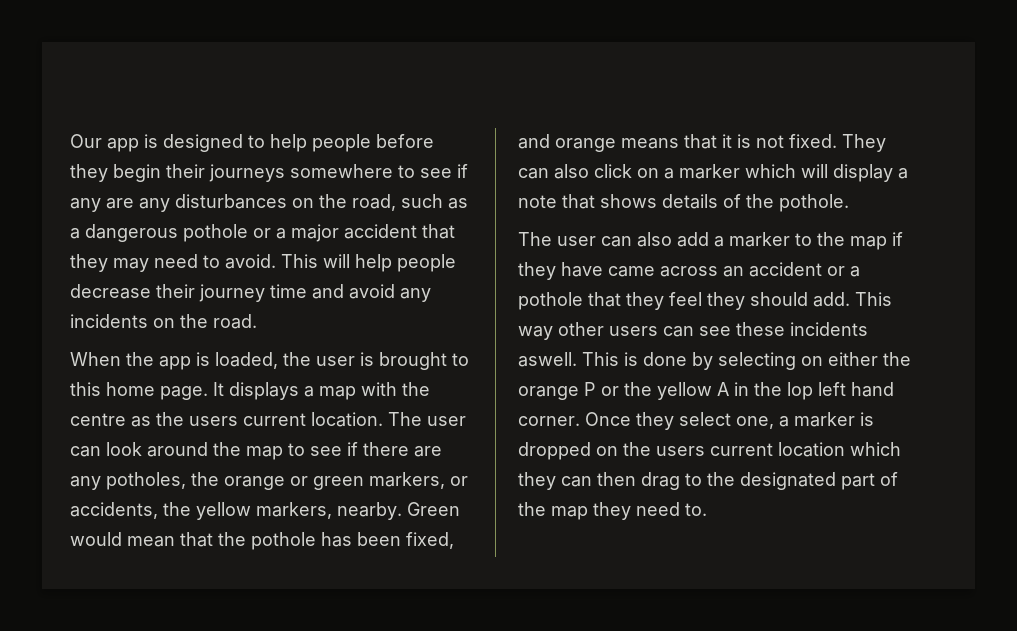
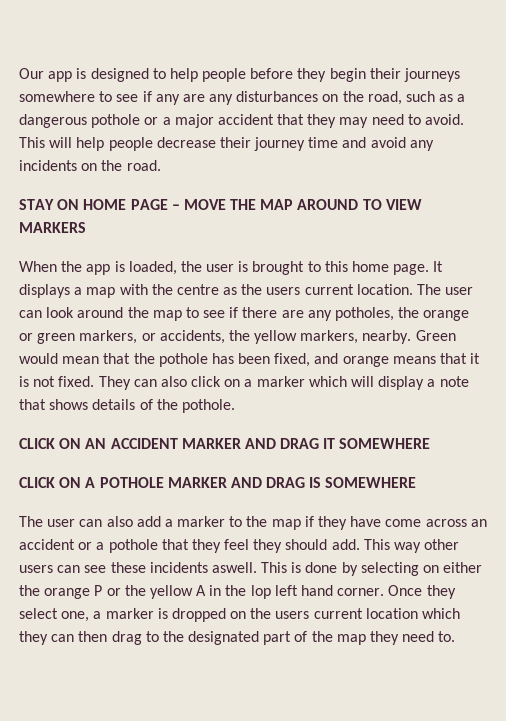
(257, 321) none -> [19,199,422,210] [19,222,86,233] // STAY ON HOME PAGE – MOVE THE MAP AROUND TO VIEW MARKERS
(849, 203) none -> [19,438,431,449] [19,477,417,488] // CLICK ON AN ACCIDENT MARKER AND DRAG IT SOMEWHERE // CLICK ON A POTHOLE MARKER AND DRAG IS SOMEWHERE
[608,266,655,277] came -> [385,519,422,527] come

